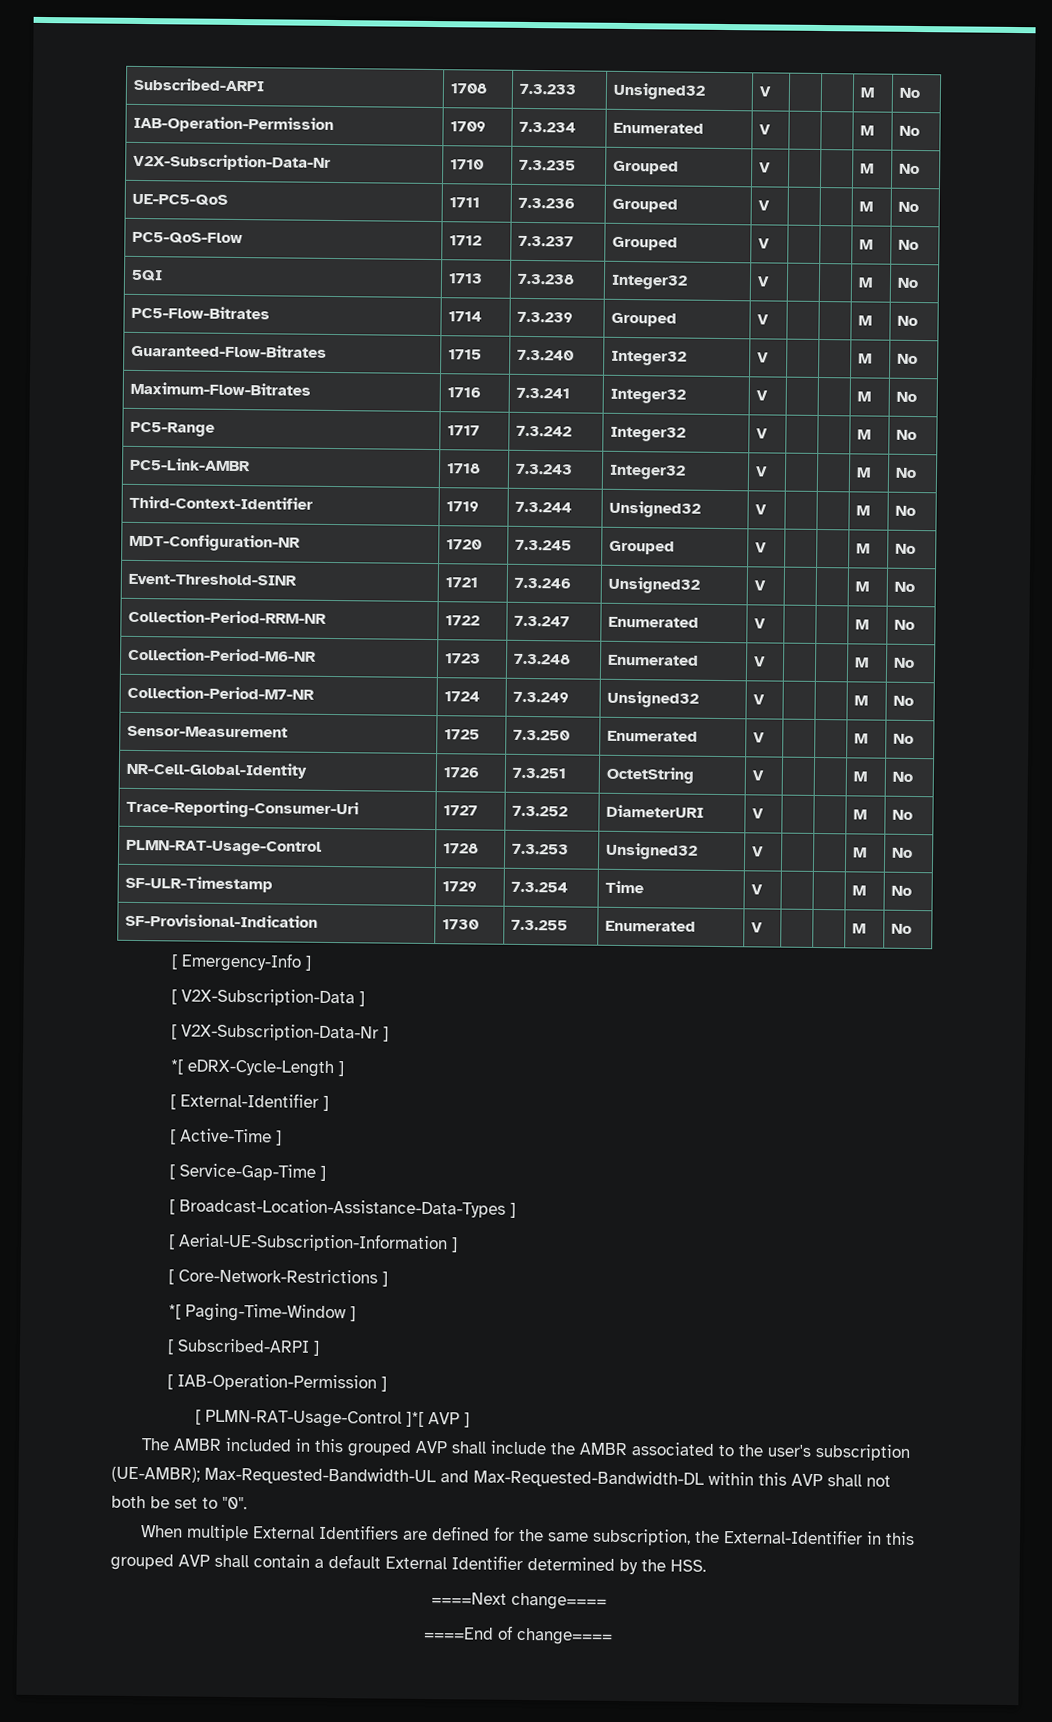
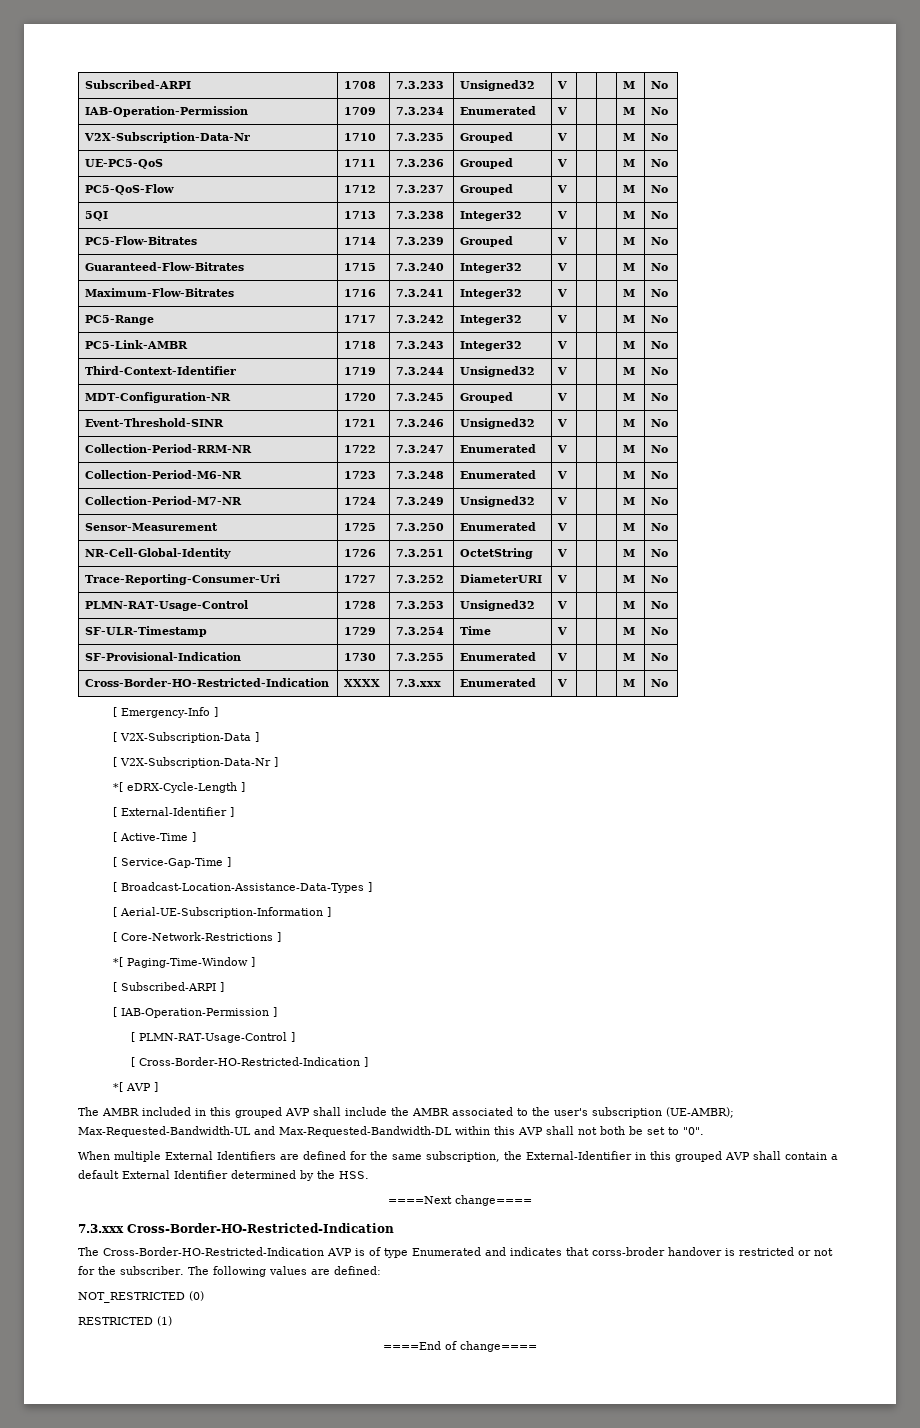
(913, 928) none -> [85,678,330,687] [344,679,381,687] [396,679,442,687] [460,678,537,687] [557,679,568,687] [623,679,636,687] [651,679,669,687] // Cross-Border-HO-Restricted-Indication | XXXX | 7.3.xxx | Enumerated | V | | | M | No
[405,1411,424,1427] ]*[ -> [290,1032,295,1042] [130,1057,368,1067] [113,1082,124,1092] ] // [ Cross-Border-HO-Restricted-Indication ] // *[
(607, 1601) none -> [78,1223,394,1233] [78,1247,833,1258] [78,1266,381,1277] [78,1291,204,1303] [78,1316,172,1326] // 7.3.xxx Cross-Border-HO-Restricted-Indication // The Cross-Border-HO-Restricted-Indication AVP is of type Enumerated and indicates that corss-broder handover is restricted or not for the subscriber. The following values are defined: // NOT_RESTRICTED (0) // RESTRICTED (1)

